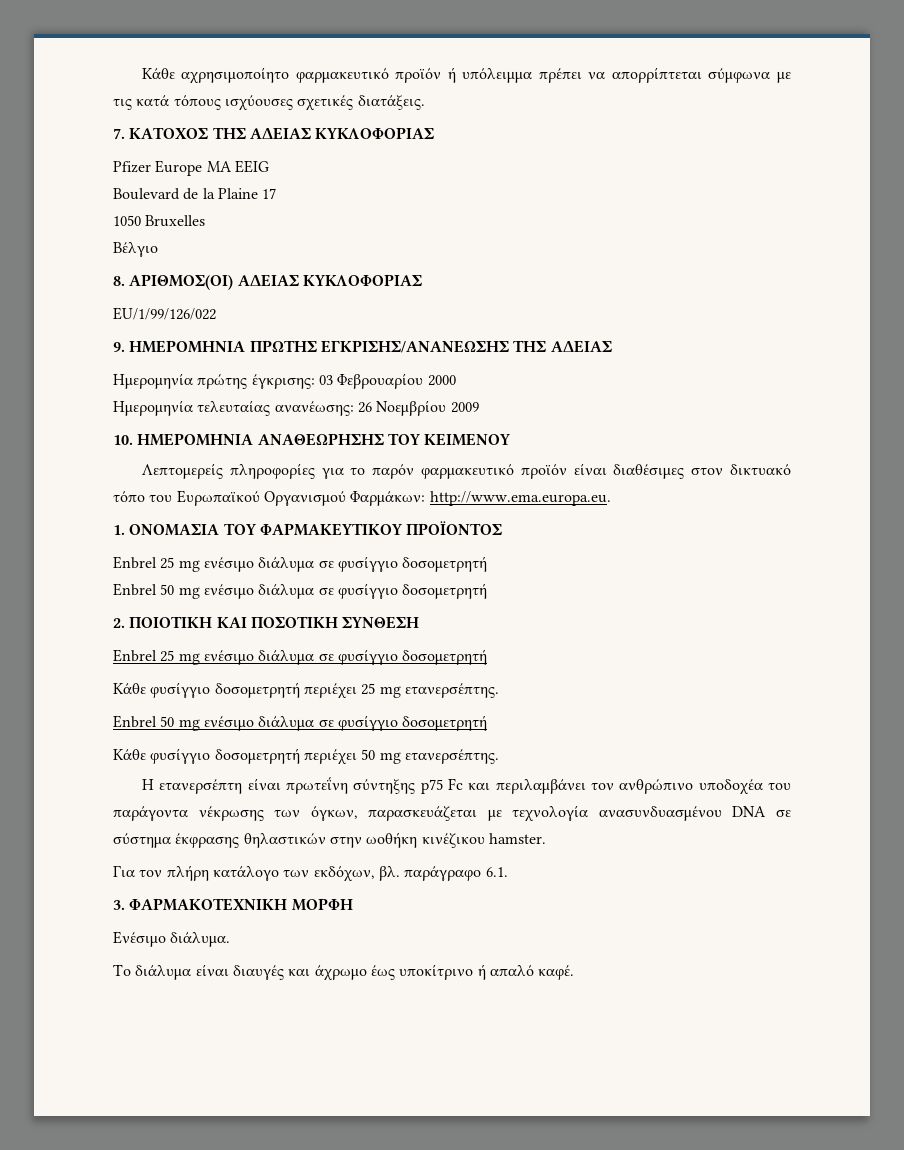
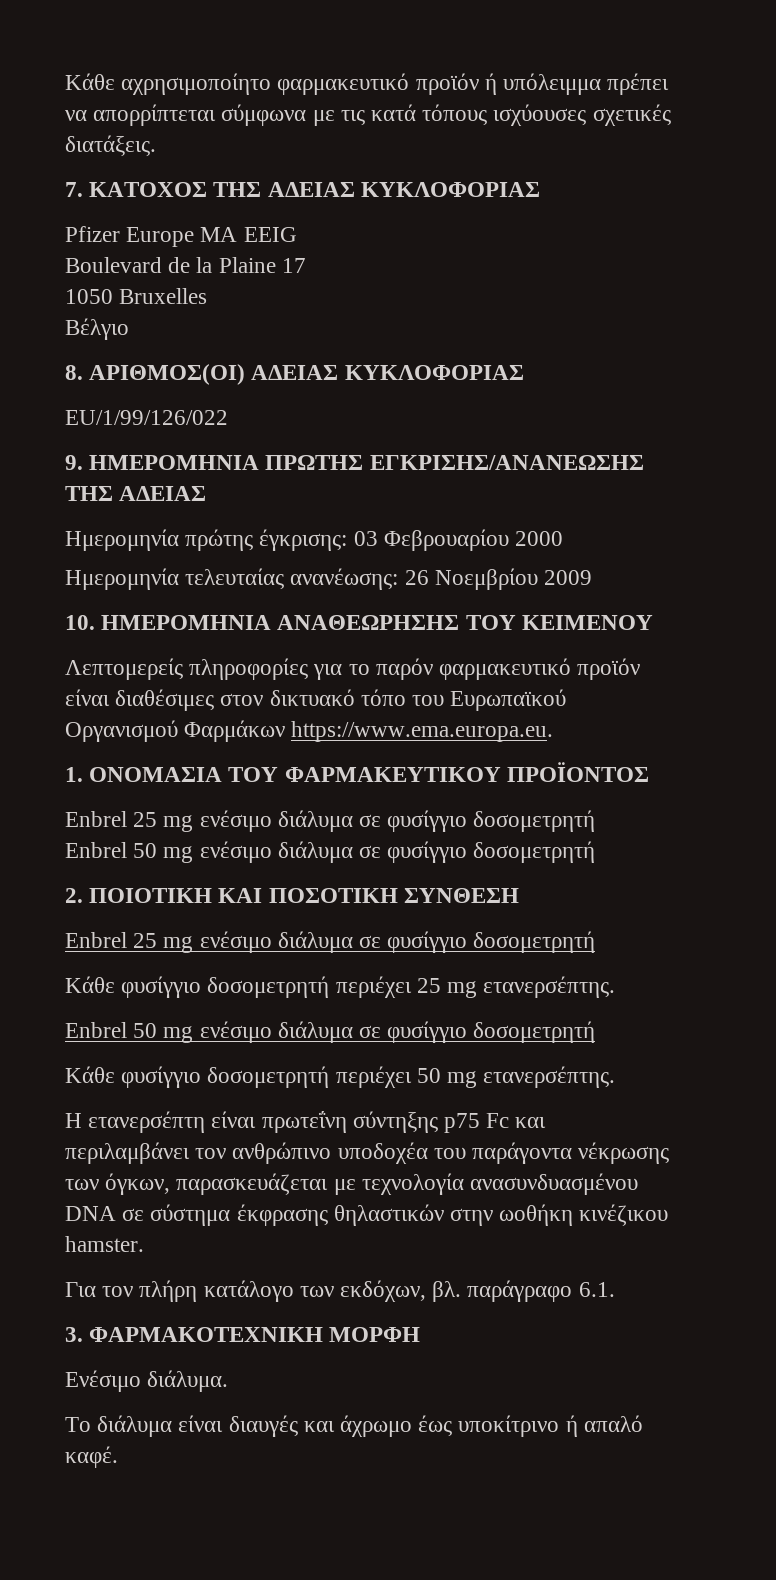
[350,491,611,506] Φαρμάκων: http://www.ema.europa.eu. -> [184,720,554,742] Φαρμάκων https://www.ema.europa.eu.

